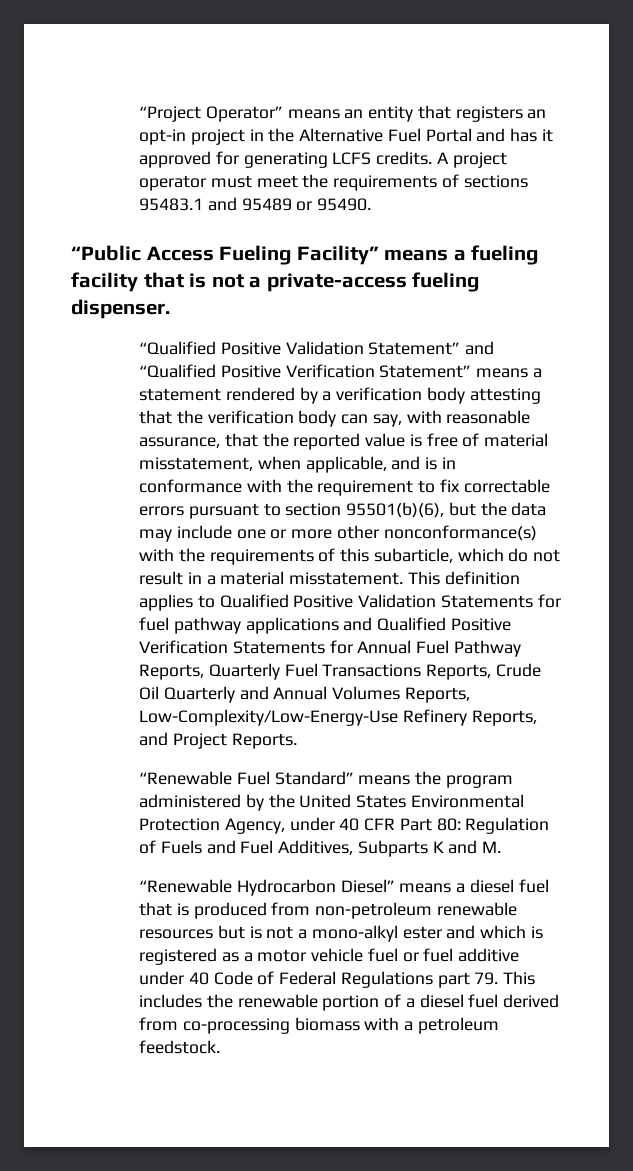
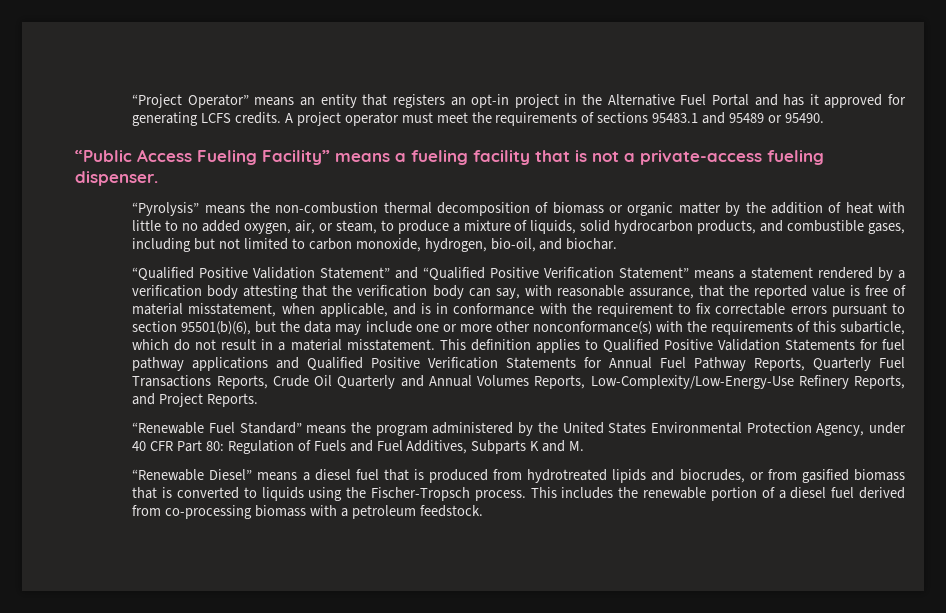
(170, 309) none -> [132,202,906,216] [132,220,905,234] [132,238,618,252] // “Pyrolysis” means the non-combustion thermal decomposition of biomass or organic matter by the addition of heat with little to no added oxygen, air, or steam, to produce a mixture of liquids, solid hydrocarbon products, and combustible gases, including but not limited to carbon monoxide, hydrogen, bio-oil, and biochar.
[236,879,336,896] Hydrocarbon -> (205, 475) none
[315,902,517,919] [139,925,543,942] [139,948,520,965] [139,971,499,988] non-petroleum renewable resources but is not a mono-alkyl ester and which is registered as a motor vehicle fuel or fuel additive under 40 Code of Federal Regulations part 79. -> [527,469,905,483] [132,487,526,501] hydrotreated lipids and biocrudes, or from gasified biomass that is converted to liquids using the Fischer-Tropsch process.

